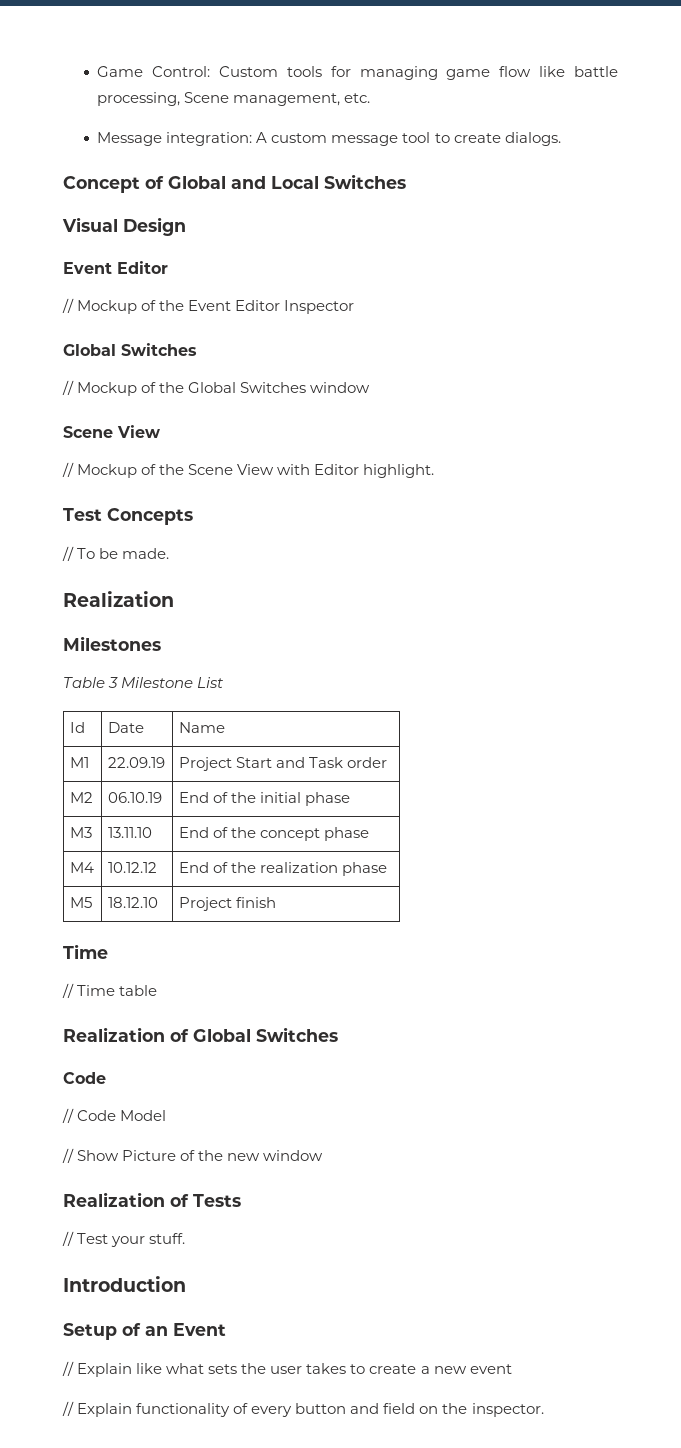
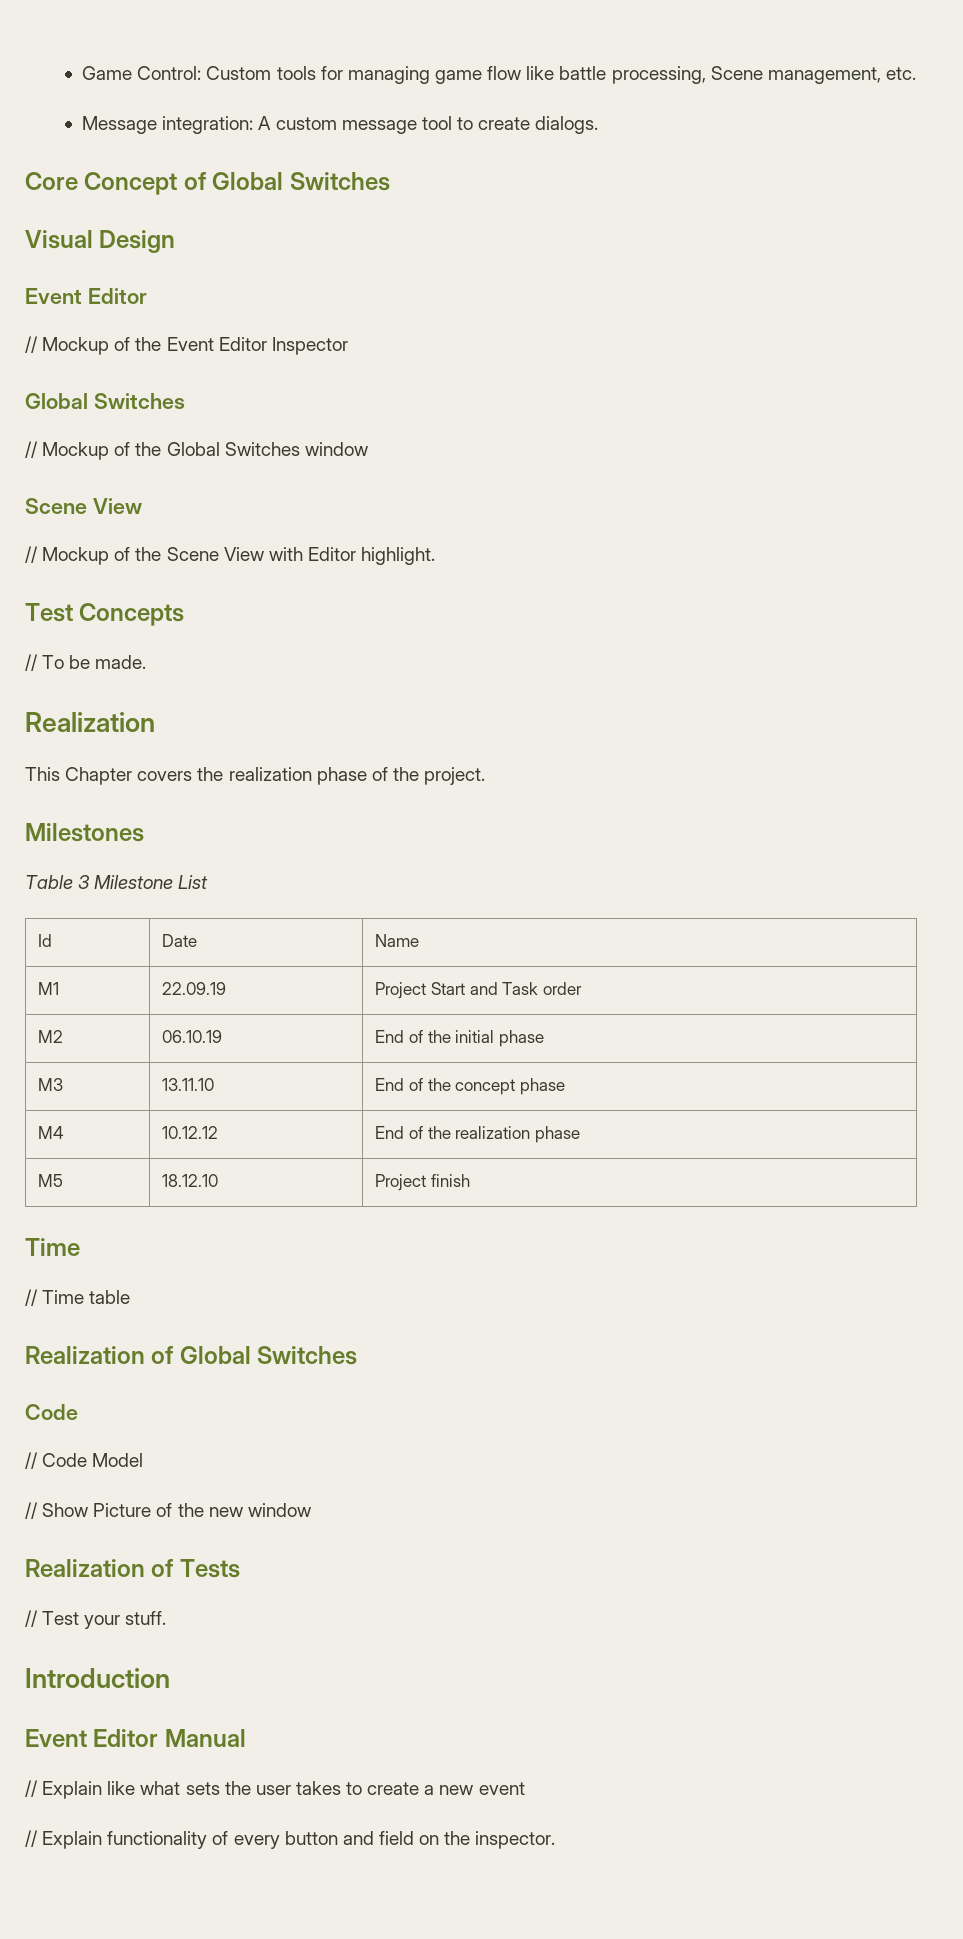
(561, 139) none -> [25,172,78,190] Core
[231,176,319,189] and Local -> (284, 181) none
(174, 599) none -> [25,767,486,785] // This Chapter covers the realization phase of the project.
[63,1323,226,1340] Setup of an Event -> [25,1729,246,1747] Event Editor Manual

